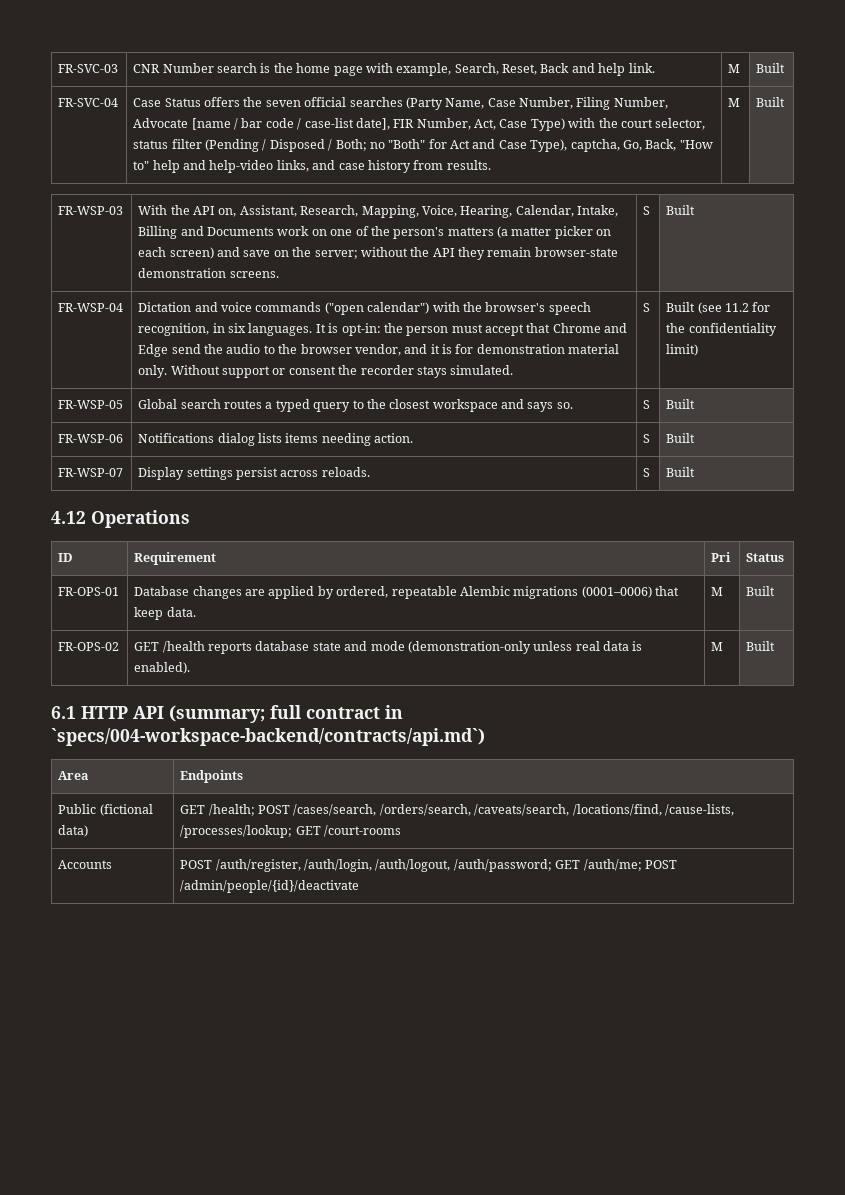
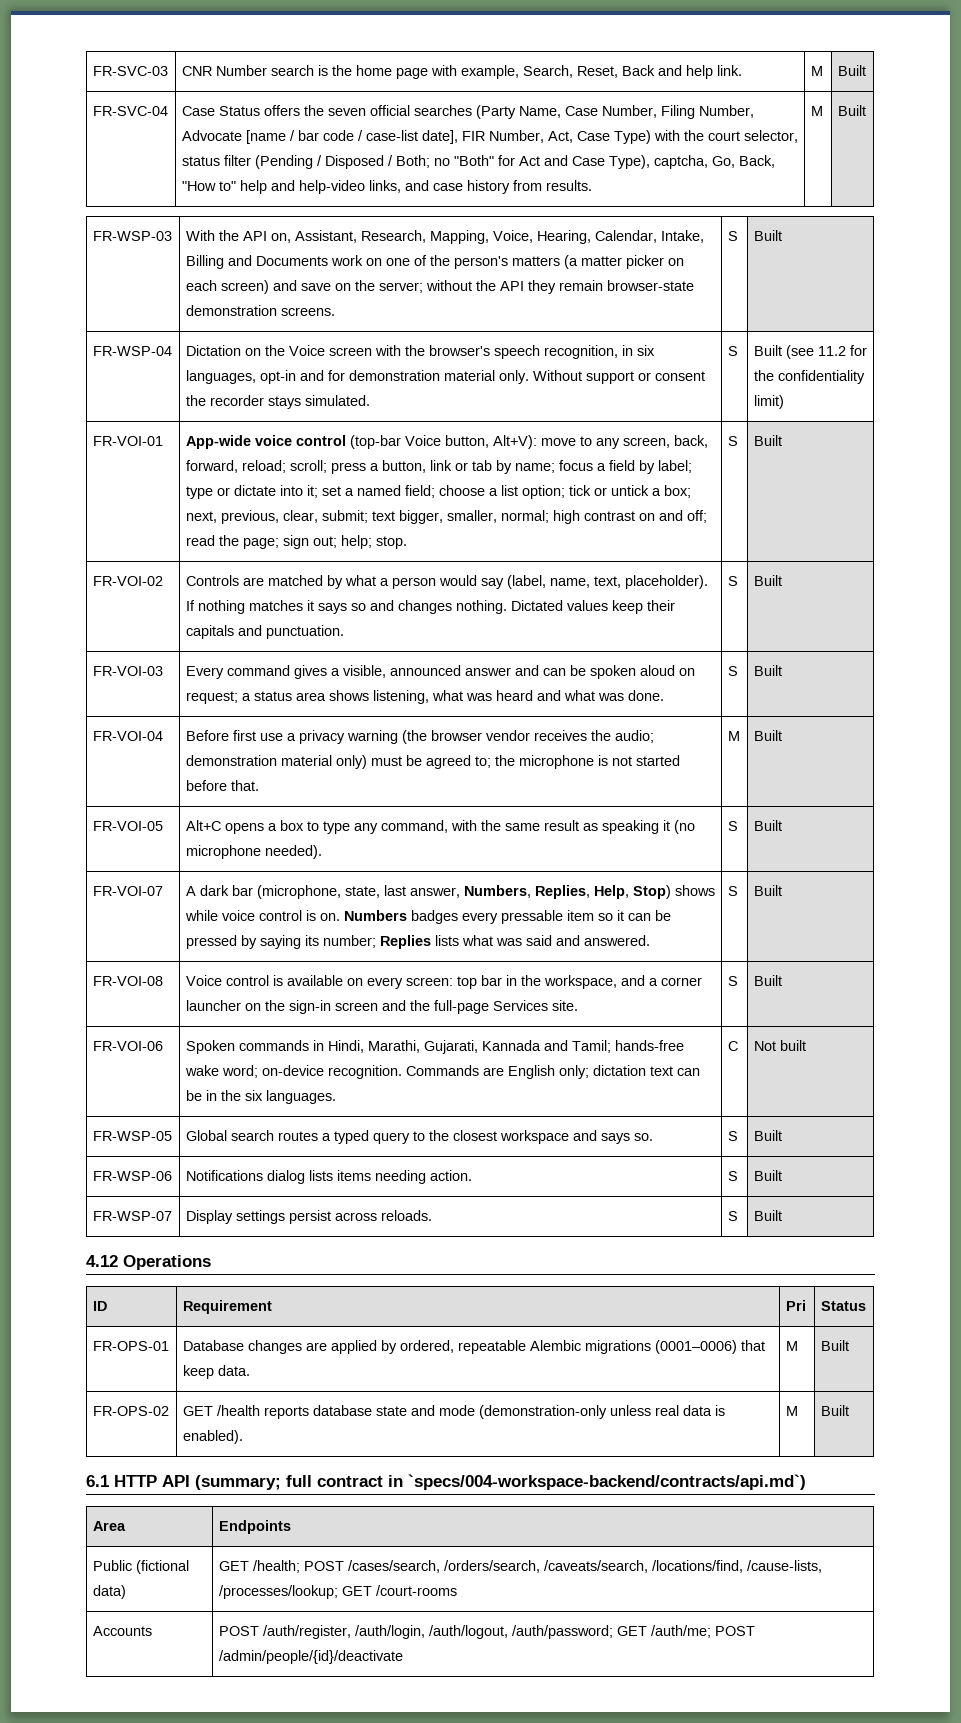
[194,302,430,315] and voice commands ("open calendar") -> [244,345,372,356] on the Voice screen
[248,323,628,336] [138,344,453,357] languages. It is opt-in: the person must accept that Chrome and Edge send the audio to the browser vendor, and it is -> [185,370,324,384] languages, opt-in and
(699, 350) none -> [92,436,163,446] [185,435,708,449] [185,460,692,474] [185,485,691,499] [185,510,707,524] [185,535,407,549] [727,436,738,446] [753,435,782,446] [92,576,163,586] [185,575,708,589] [185,600,675,614] [185,625,344,639] [727,576,738,586] [753,575,782,586] [92,666,163,676] [185,665,695,679] [185,690,664,704] [727,666,738,676] [753,665,782,676] [92,731,163,741] [185,730,654,744] [185,755,680,769] [185,780,259,791] [727,731,740,741] [753,730,782,741] [92,821,163,831] [185,820,695,834] [185,845,322,859] [727,821,738,831] [753,820,782,831] [92,886,163,896] [185,885,715,899] [184,910,671,924] [185,935,650,949] [727,886,738,896] [753,885,782,896] [92,976,163,986] [185,975,702,989] [185,1000,578,1014] [727,976,738,986] [753,975,782,986] [92,1041,163,1051] [185,1040,684,1054] [184,1065,700,1079] [185,1090,336,1104] [727,1041,738,1051] [753,1040,806,1051] // FR-VOI-01 | App-wide voice control (top-bar Voice button, Alt+V): move to any screen, back, forward, reload; scroll; press a button, link or tab by name; focus a field by label; type or dictate into it; set a named field; choose a list option; tick or untick a box; next, previous, clear, submit; text bigger, smaller, normal; high contrast on and off; read the page; sign out; help; stop. | S | Built // FR-VOI-02 | Controls are matched by what a person would say (label, name, text, placeholder). If nothing matches it says so and changes nothing. Dictated values keep their capitals and punctuation. | S | Built // FR-VOI-03 | Every command gives a visible, announced answer and can be spoken aloud on request; a status area shows listening, what was heard and what was done. | S | Built // FR-VOI-04 | Before first use a privacy warning (the browser vendor receives the audio; demonstration material only) must be agreed to; the microphone is not started before that. | M | Built // FR-VOI-05 | Alt+C opens a box to type any command, with the same result as speaking it (no microphone needed). | S | Built // FR-VOI-07 | A dark bar (microphone, state, last answer, Numbers, Replies, Help, Stop) shows while voice control is on. Numbers badges every pressable item so it can be pressed by saying its number; Replies lists what was said and answered. | S | Built // FR-VOI-08 | Voice control is available on every screen: top bar in the workspace, and a corner launcher on the sign-in screen and the full-page Services site. | S | Built // FR-VOI-06 | Spoken commands in Hindi, Marathi, Gujarati, Kannada and Tamil; hands-free wake word; on-device recognition. Commands are English only; dictation text can be in the six languages. | C | Not built

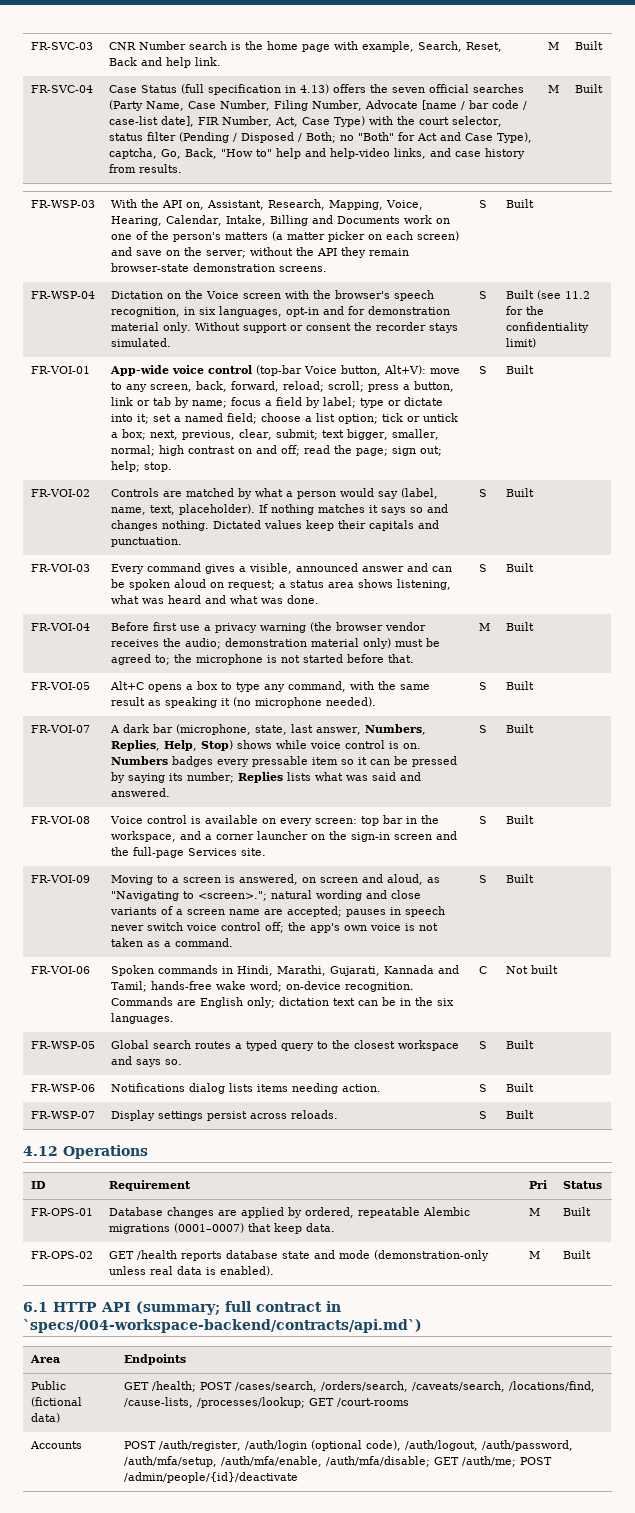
(260, 111) none -> [180,84,329,95] (full specification in 4.13)
(782, 980) none -> [30,875,90,883] [110,874,440,885] [110,890,421,901] [109,906,445,917] [110,922,438,933] [110,938,233,947] [478,875,487,883] [505,874,534,883] // FR-VOI-09 | Moving to a screen is answered, on screen and aloud, as "Navigating to <screen>."; natural wording and close variants of a screen name are accepted; pauses in speech never switch voice control off; the app's own voice is not taken as a command. | S | Built
[654,1340,737,1354] (0001–0006) -> [173,1223,244,1233] (0001–0007)
[354,1625,613,1639] /auth/login, /auth/logout, /auth/password; -> [244,1440,573,1451] [123,1456,430,1467] /auth/login (optional code), /auth/logout, /auth/password, /auth/mfa/setup, /auth/mfa/enable, /auth/mfa/disable;

